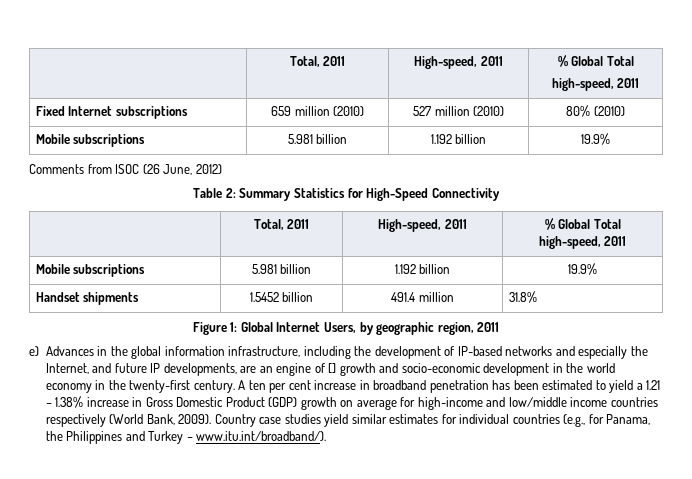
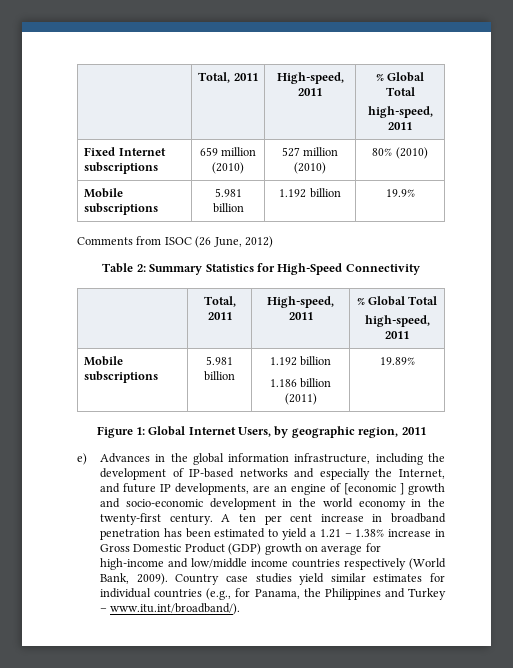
[568,263,597,275] [35,292,140,305] [249,292,314,302] [391,292,454,302] [508,291,537,303] | 19.9% // Handset shipments | 1.5452 billion | 491.4 million | 31.8% -> [269,378,332,388] [284,393,317,405] [379,357,415,365] // 1.186 billion (2011) | 19.89%
[328,363,337,373] [] -> [344,483,405,495] [economic ]

